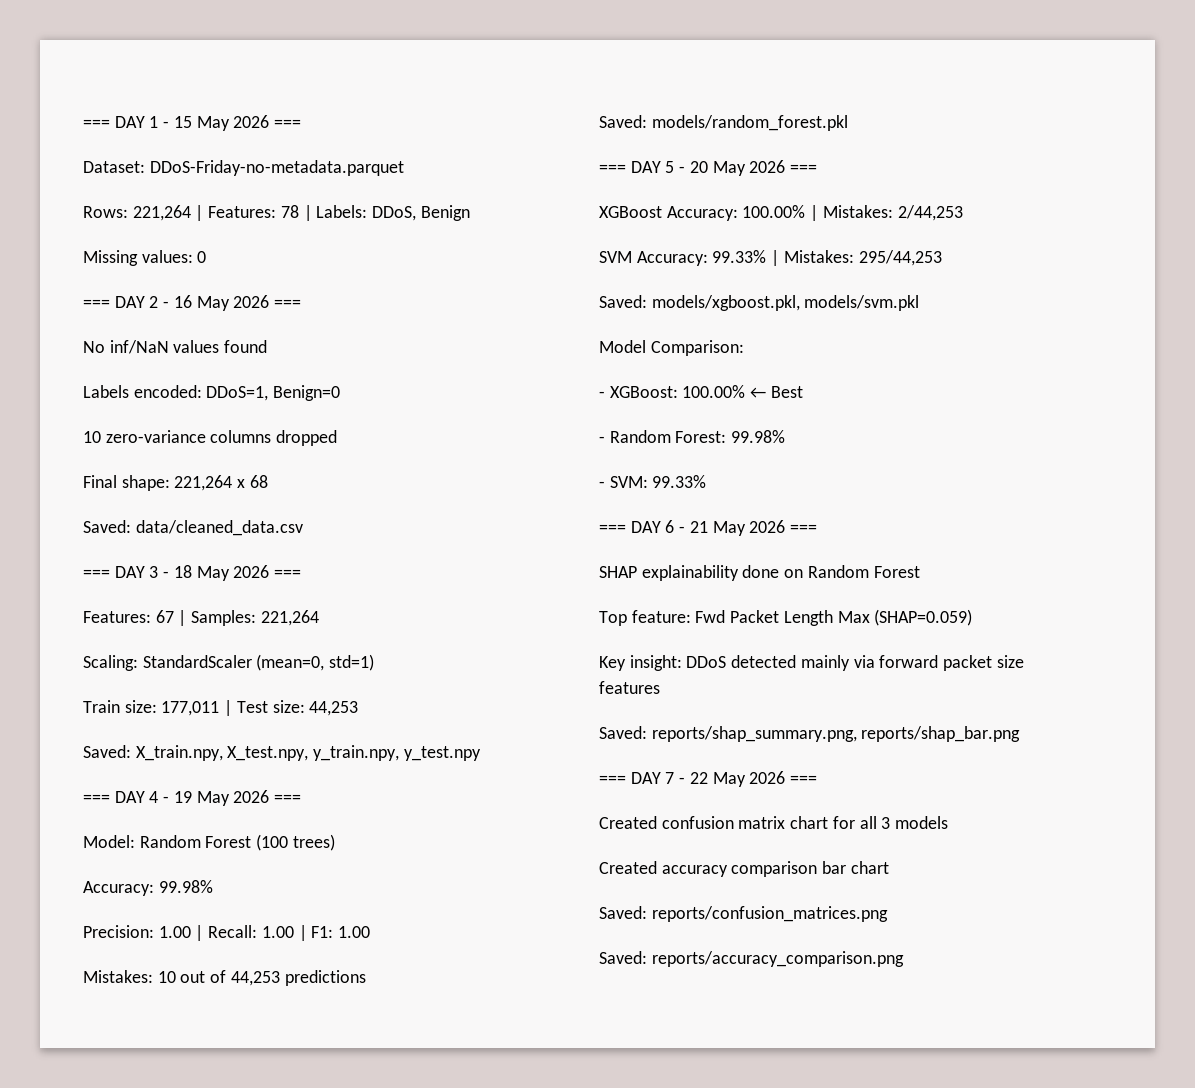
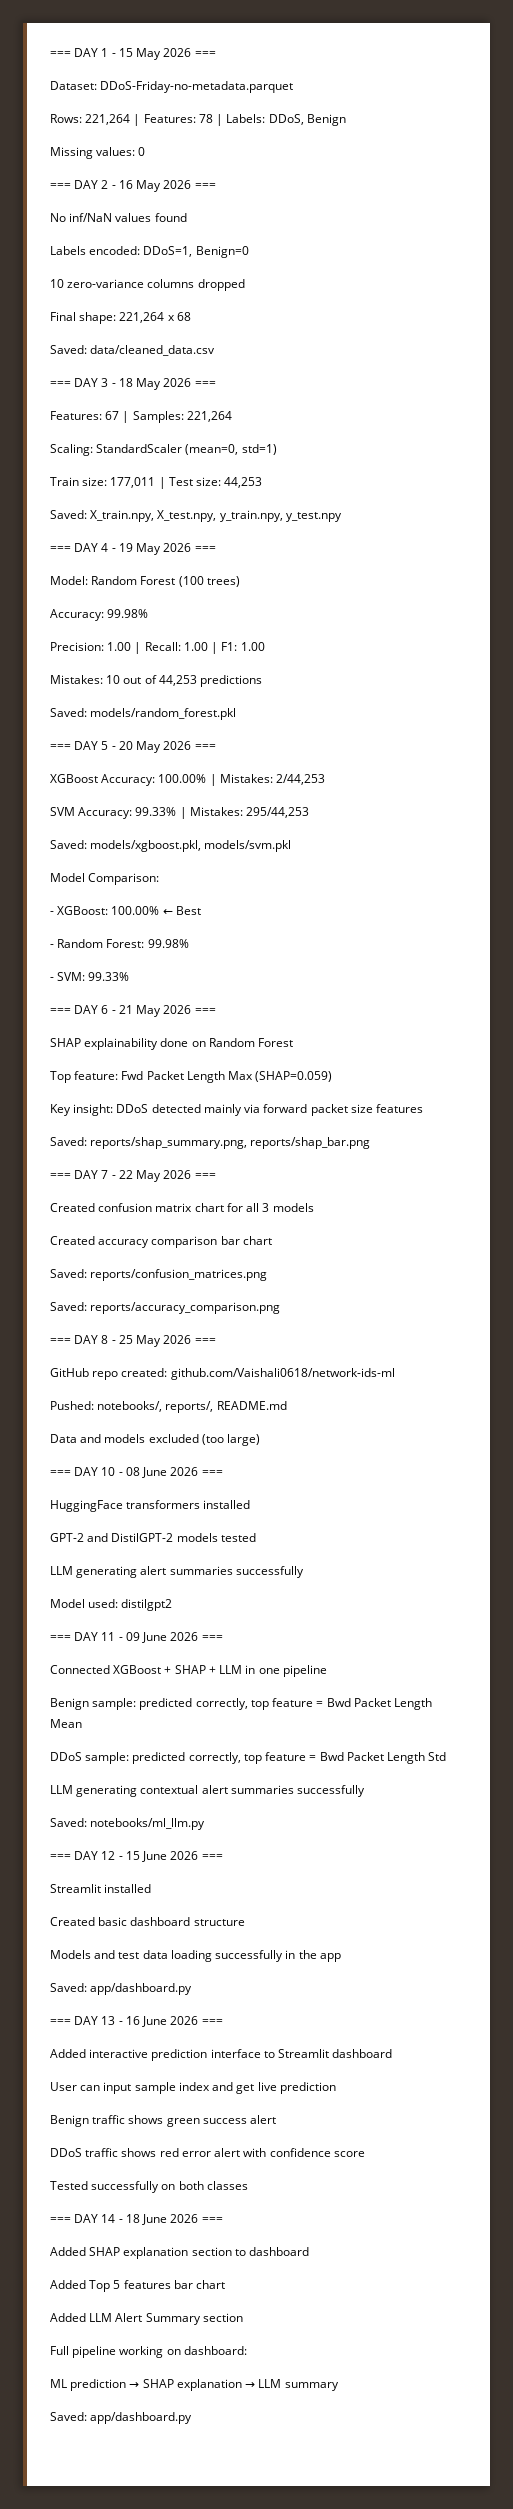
(904, 959) none -> [50,1335,216,1347] [50,1368,395,1380] [50,1401,287,1413] [50,1434,261,1446] [50,1467,223,1478] [50,1500,251,1512] [50,1533,256,1542] [50,1566,304,1578] [50,1599,173,1611] [50,1632,223,1643] [50,1665,327,1677] [50,1698,433,1710] [50,1719,82,1728] [50,1752,447,1764] [50,1785,366,1797] [50,1818,206,1830] [50,1851,223,1862] [50,1884,152,1893] [50,1917,245,1926] [50,1950,341,1962] [50,1983,193,1995] [50,2016,223,2027] [50,2049,393,2061] [50,2082,336,2094] [50,2115,277,2127] [50,2148,365,2157] [50,2181,248,2193] [50,2214,223,2225] [50,2247,310,2259] [50,2280,226,2292] [50,2313,243,2325] [50,2346,247,2358] [50,2379,339,2391] [50,2412,193,2424] // === DAY 8 - 25 May 2026 === // GitHub repo created: github.com/Vaishali0618/network-ids-ml // Pushed: notebooks/, reports/, README.md // Data and models excluded (too large) // === DAY 10 - 08 June 2026 === // HuggingFace transformers installed // GPT-2 and DistilGPT-2 models tested // LLM generating alert summaries successfully // Model used: distilgpt2 // === DAY 11 - 09 June 2026 === // Connected XGBoost + SHAP + LLM in one pipeline // Benign sample: predicted correctly, top feature = Bwd Packet Length Mean // DDoS sample: predicted correctly, top feature = Bwd Packet Length Std // LLM generating contextual alert summaries successfully // Saved: notebooks/ml_llm.py // === DAY 12 - 15 June 2026 === // Streamlit installed // Created basic dashboard structure // Models and test data loading successfully in the app // Saved: app/dashboard.py // === DAY 13 - 16 June 2026 === // Added interactive prediction interface to Streamlit dashboard // User can input sample index and get live prediction // Benign traffic shows green success alert // DDoS traffic shows red error alert with confidence score // Tested successfully on both classes // === DAY 14 - 18 June 2026 === // Added SHAP explanation section to dashboard // Added Top 5 features bar chart // Added LLM Alert Summary section // Full pipeline working on dashboard: // ML prediction → SHAP explanation → LLM summary // Saved: app/dashboard.py

